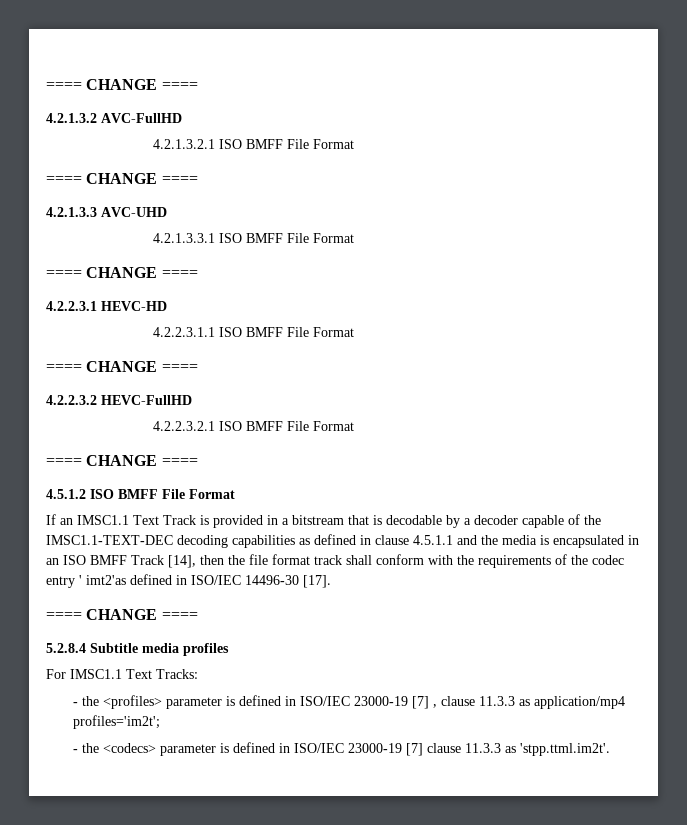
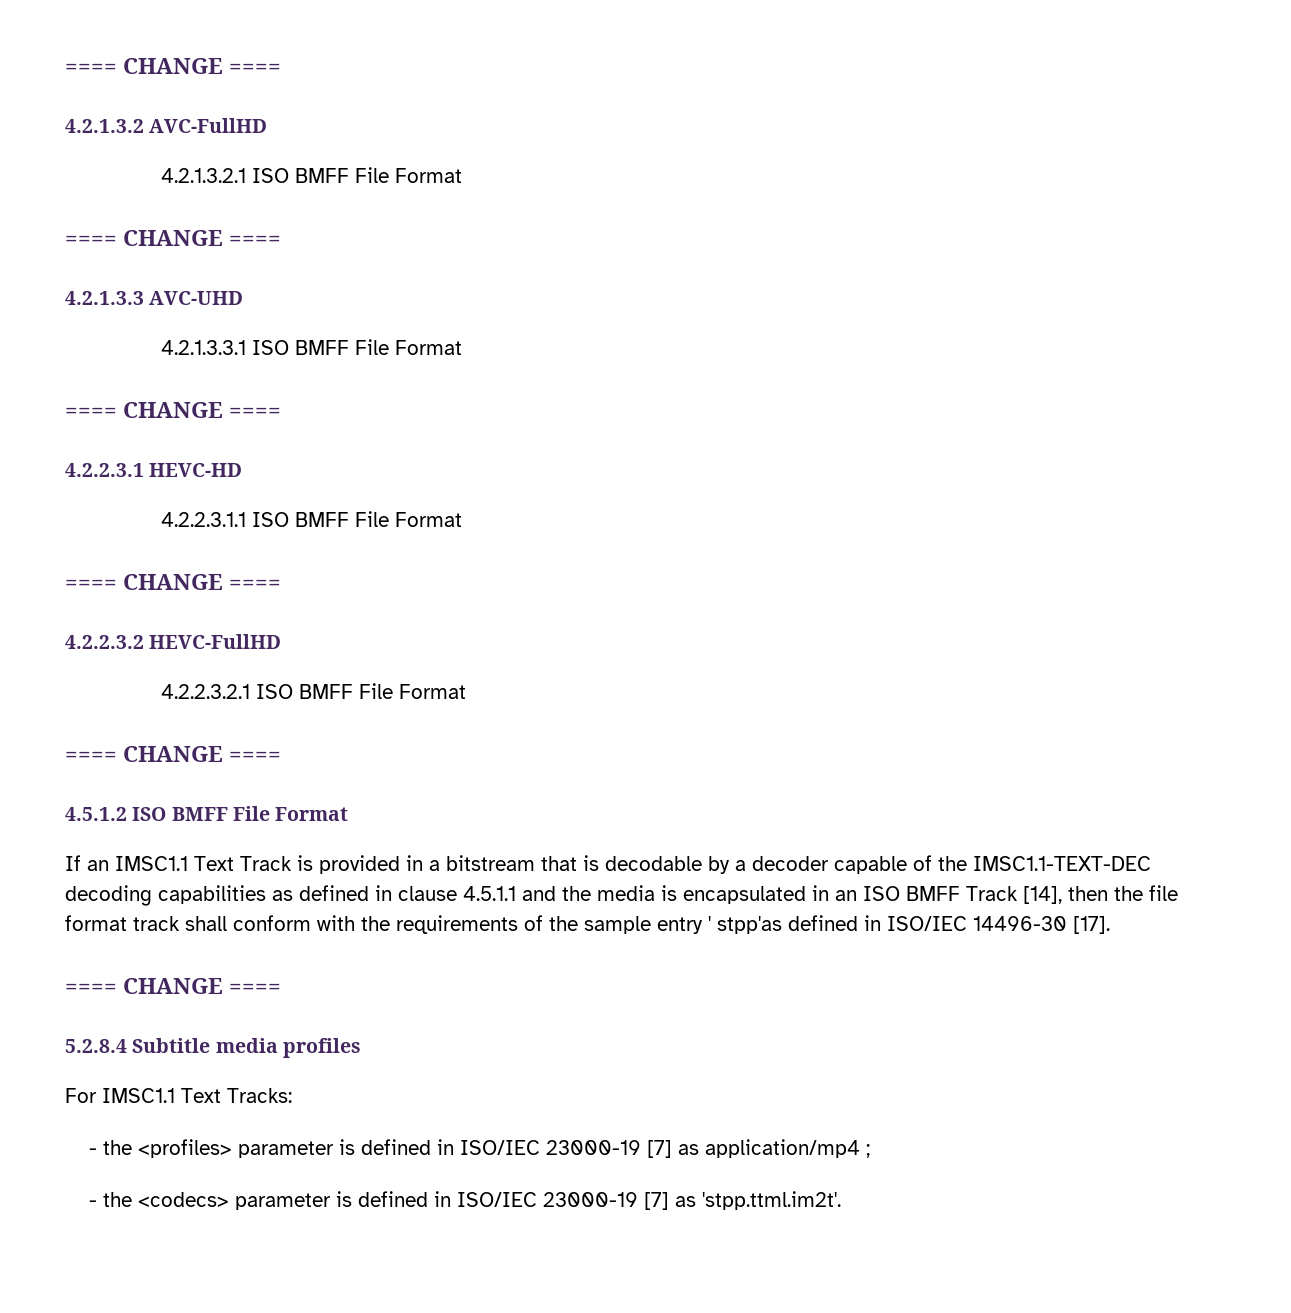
[592,555,624,565] codec -> [584,916,651,934] sample
[86,575,126,585] imt2'as -> [717,916,782,934] stpp'as
[432,696,515,708] , clause 11.3.3 -> (672, 1149) none
[72,715,160,729] profiles='im2t'; -> [865,1144,870,1158] ;
[426,743,501,753] clause 11.3.3 -> (669, 1201) none

